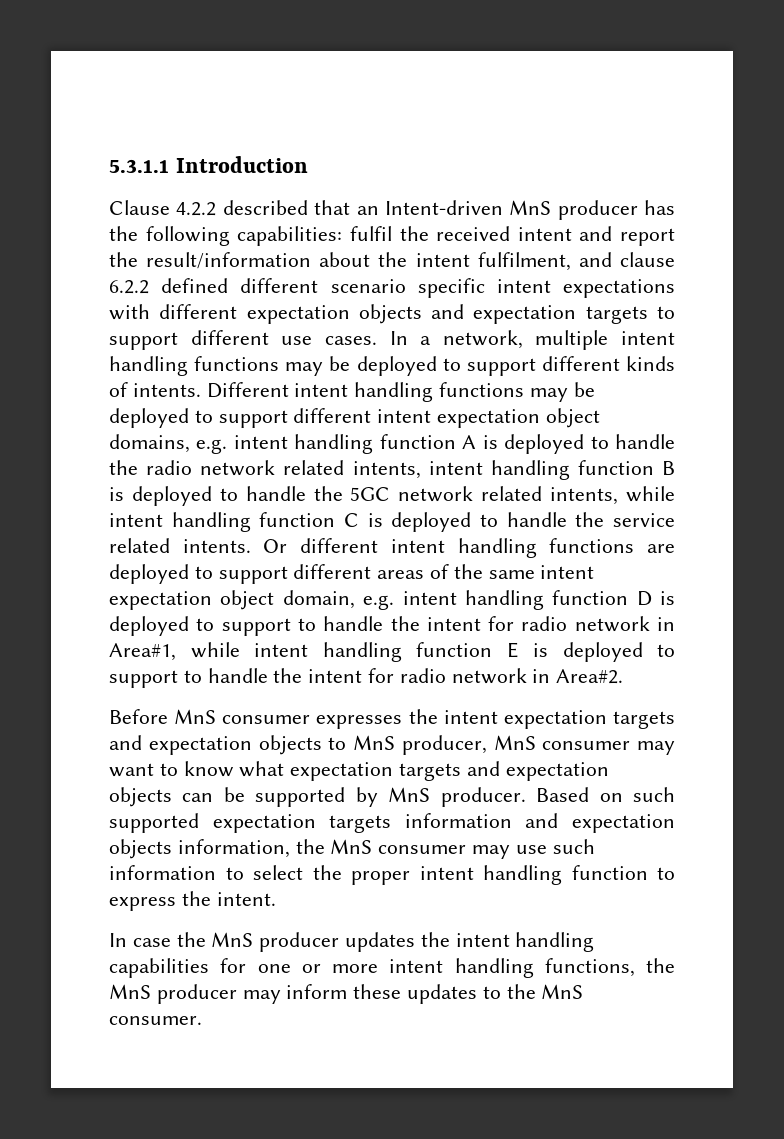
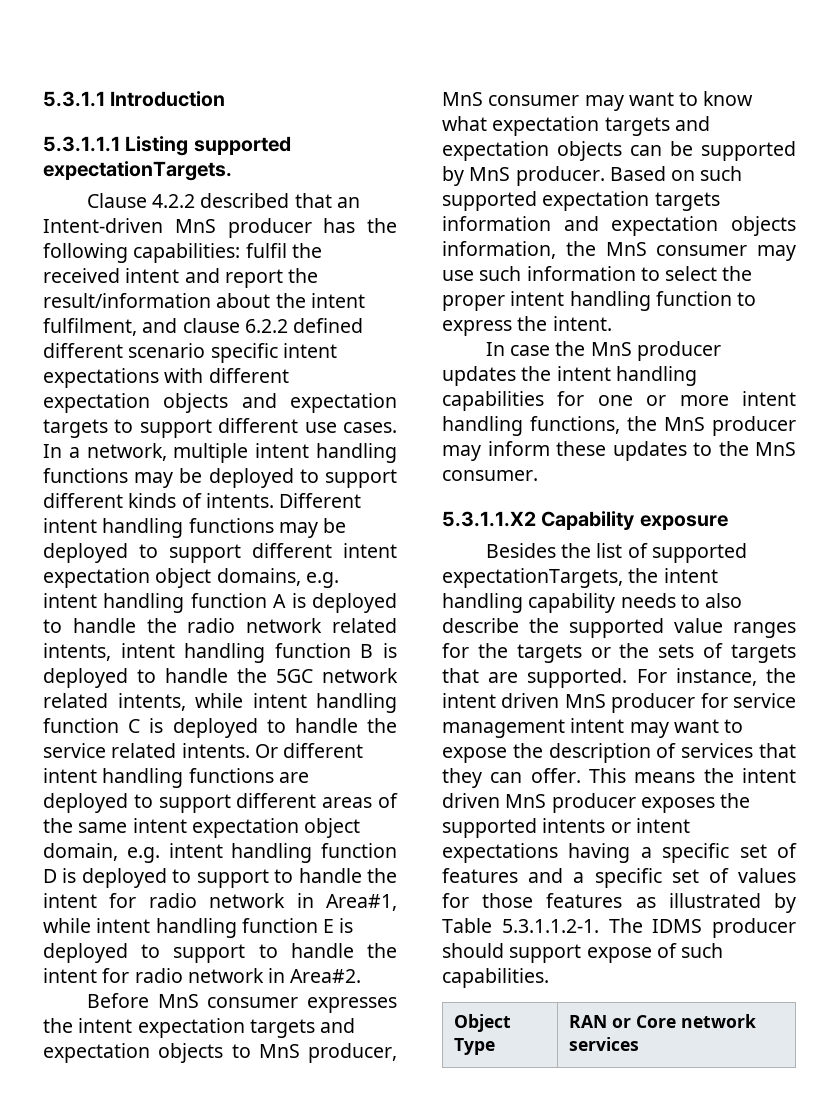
(308, 164) none -> [43,136,291,156] [43,161,232,181] // 5.3.1.1.1 Listing supported expectationTargets.
(202, 1020) none -> [442,511,728,530] [485,543,747,563] [442,568,718,588] [442,593,743,613] [442,618,796,638] [442,643,796,663] [442,668,796,688] [442,693,796,713] [442,718,744,738] [442,743,796,763] [442,768,796,788] [442,793,751,813] [442,818,690,838] [442,843,797,863] [442,868,796,888] [442,893,796,913] [442,918,796,938] [442,943,724,963] [442,968,549,988] [453,1014,511,1032] [453,1038,495,1055] [568,1014,756,1028] [568,1037,639,1051] // 5.3.1.1.X2 Capability exposure // Besides the list of supported expectationTargets, the intent handling capability needs to also describe the supported value ranges for the targets or the sets of targets that are supported. For instance, the intent driven MnS producer for service management intent may want to expose the description of services that they can offer. This means the intent driven MnS producer exposes the supported intents or intent expectations having a specific set of features and a specific set of values for those features as illustrated by Table 5.3.1.1.2-1. The IDMS producer should support expose of such capabilities. // Object Type | RAN or Core network services

